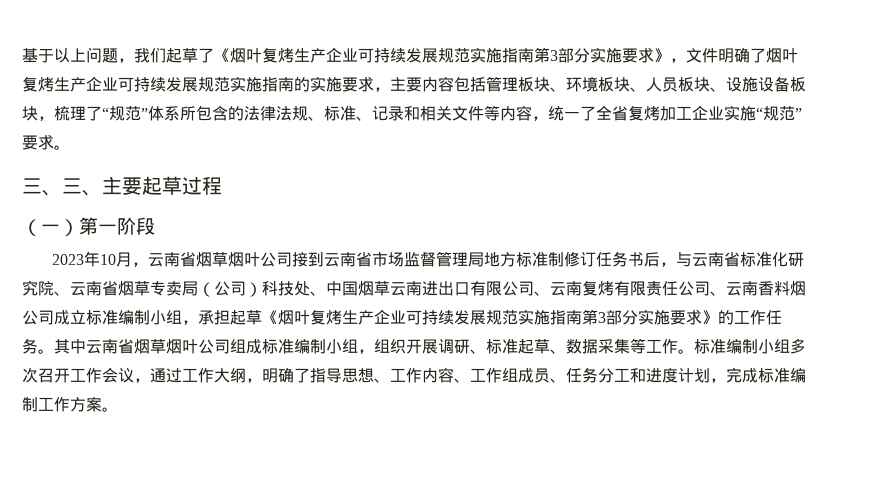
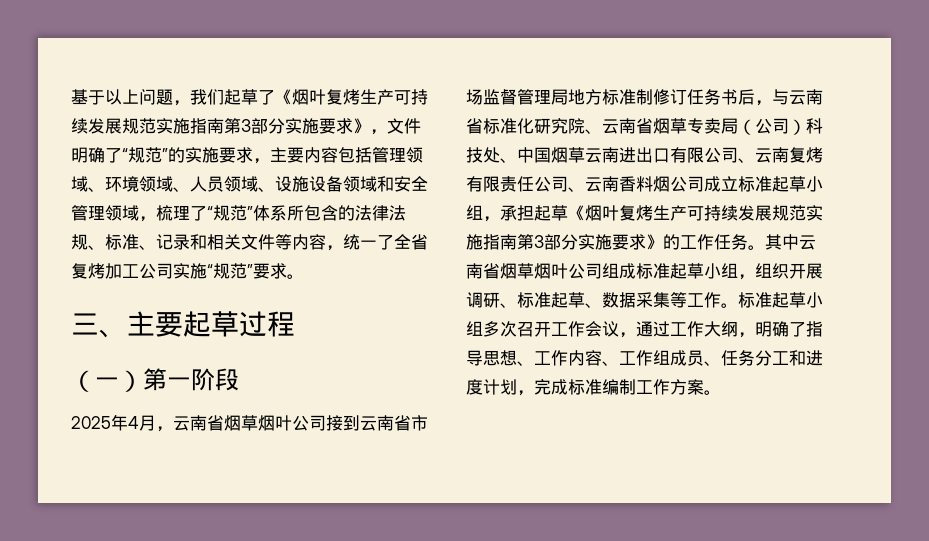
[326,47,358,62] 企业 -> (394, 97) none
[766,48,798,63] [22,76,294,92] 烟叶复烤生产企业可持续发展规范实施指南 -> [122,147,168,163] “规范”
[518,76,806,92] [22,106,38,121] 板块、环境板块、人员板块、设施设备板块 -> [406,147,423,163] [71,176,428,192] [71,205,139,221] 领域、环境领域、人员领域、设施设备领域和安全管理领域
[692,105,724,120] 企业 -> [139,263,173,279] 公司
[62,178,102,196] 三、 -> (127, 333) none
[52,251,117,267] 2023年10 -> [71,414,139,431] 2025年4
[118,310,150,325] 编制 -> [772,176,806,192] 起草
[374,309,406,324] 企业 -> (687, 213) none
[294,339,326,354] 编制 -> [670,263,704,279] 起草
[726,339,758,354] 编制 -> [772,292,806,308] 起草

